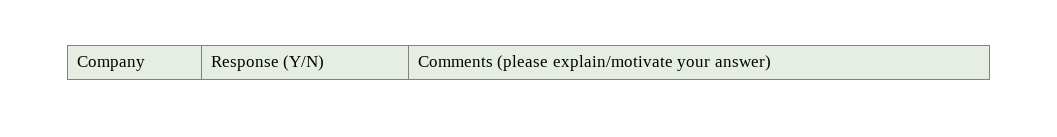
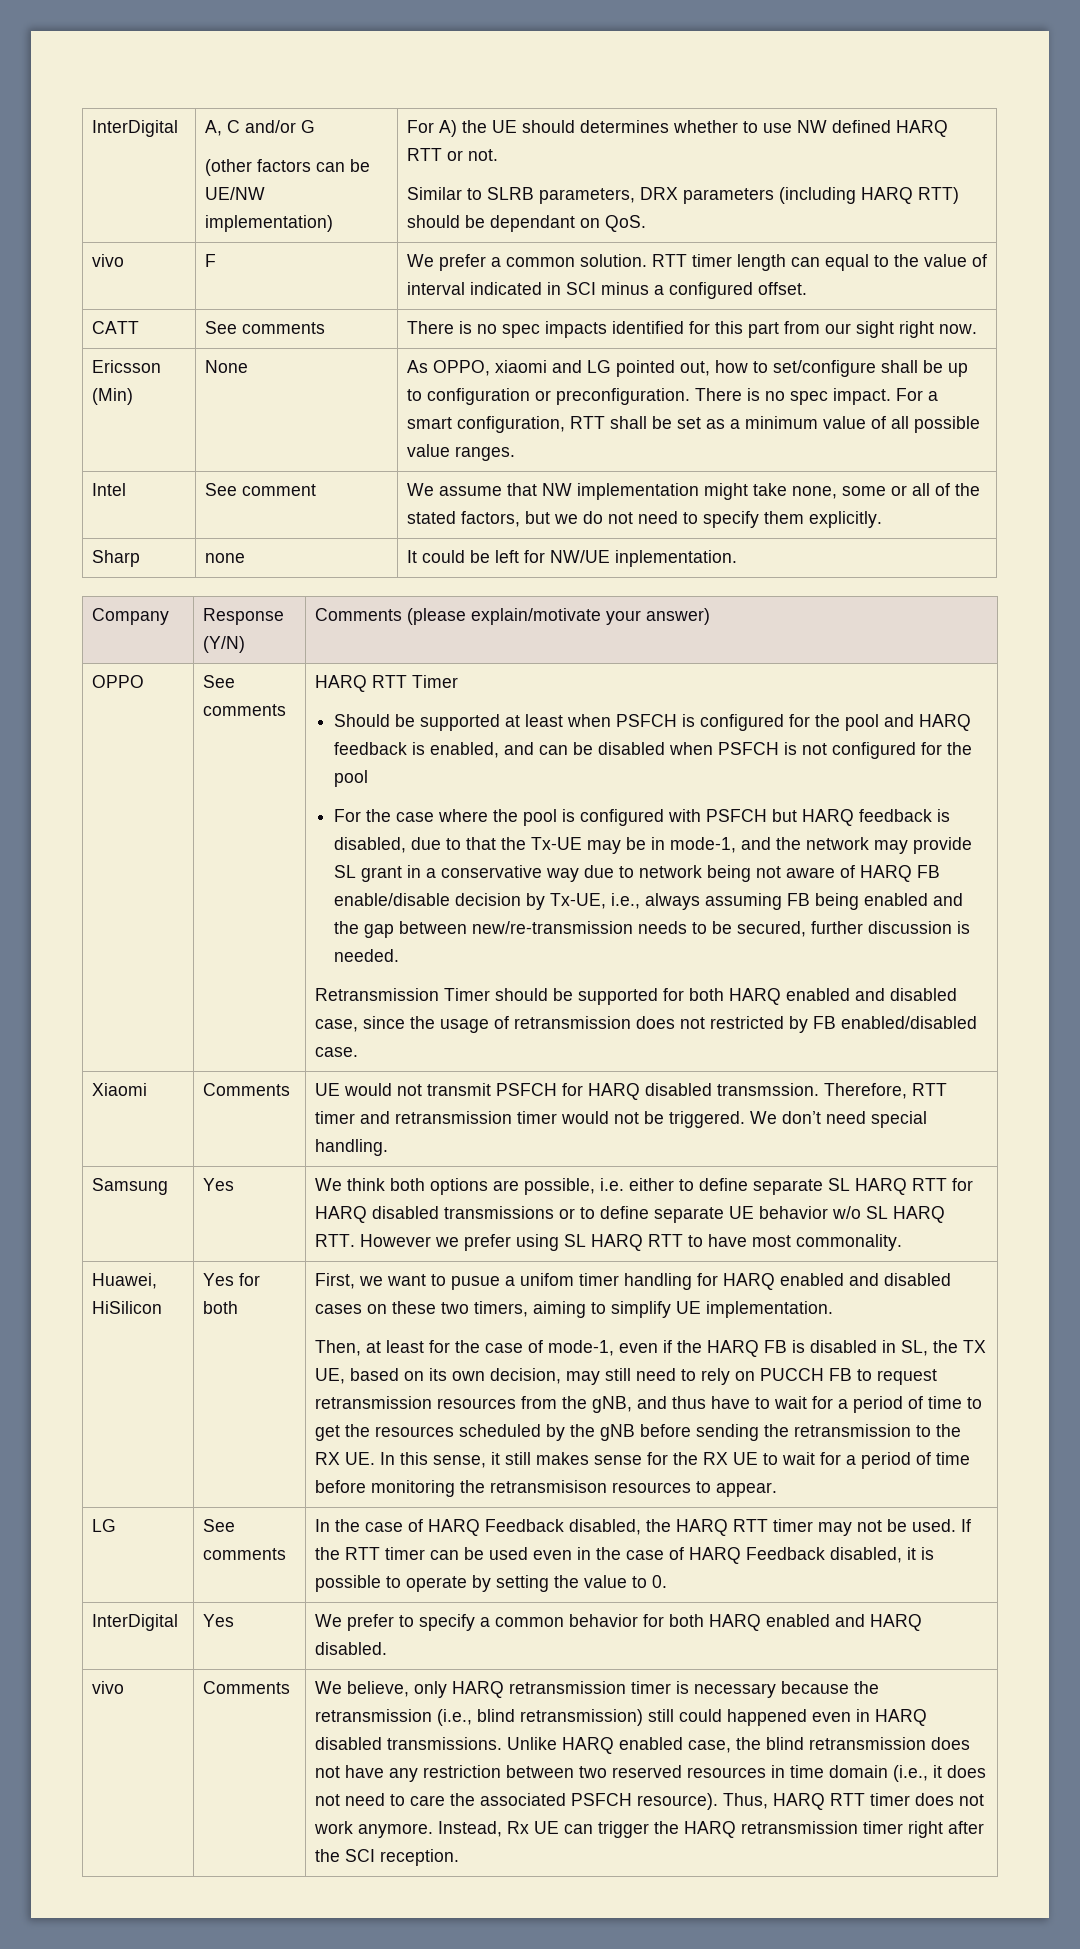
(76, 63) none -> [91,120,178,137] [204,120,315,136] [204,159,370,176] [204,187,265,200] [204,215,333,232] [406,120,948,137] [406,148,498,161] [406,187,959,204] [406,215,646,232] [91,254,124,267] [204,254,216,267] [406,254,987,271] [406,282,807,299] [91,321,139,334] [204,321,325,334] [406,321,977,338] [91,360,161,373] [91,388,133,405] [204,360,248,373] [406,360,968,377] [406,388,938,405] [406,416,980,433] [406,444,515,461] [91,483,126,496] [204,483,316,496] [406,483,980,500] [406,511,882,528] [91,550,140,567] [204,553,245,563] [406,550,737,567] InterDigital | A, C and/or G // (other factors can be UE/NW implementation) | For A) the UE should determines whether to use NW defined HARQ RTT or not. // Similar to SLRB parameters, DRX parameters (including HARQ RTT) should be dependant on QoS. // vivo | F | We prefer a common solution. RTT timer length can equal to the value of interval indicated in SCI minus a configured offset. // CATT | See comments | There is no spec impacts identified for this part from our sight right now. // Ericsson (Min) | None | As OPPO, xiaomi and LG pointed out, how to set/configure shall be up to configuration or preconfiguration. There is no spec impact. For a smart configuration, RTT shall be set as a minimum value of all possible value ranges. // Intel | See comment | We assume that NW implementation might take none, some or all of the stated factors, but we do not need to specify them explicitly. // Sharp | none | It could be left for NW/UE inplementation. //
(771, 63) none -> [91,675,144,688] [202,675,235,688] [202,704,286,716] [314,675,458,692] [334,714,972,731] [334,742,973,759] [334,770,369,787] [334,809,951,826] [334,837,973,854] [334,865,941,882] [334,893,964,910] [334,921,971,938] [334,949,400,962] [314,988,957,1005] [314,1016,977,1033] [314,1047,358,1057] [91,1083,147,1096] [202,1083,290,1096] [314,1083,947,1100] [314,1111,927,1128] [314,1139,388,1156] [91,1178,168,1195] [202,1178,234,1191] [314,1178,973,1195] [314,1206,945,1223] [314,1234,902,1251] [91,1273,157,1289] [91,1301,162,1314] [202,1273,260,1286] [202,1301,238,1314] [314,1273,951,1290] [314,1301,833,1318] [314,1340,986,1357] [314,1368,937,1385] [314,1396,982,1413] [314,1424,961,1441] [314,1452,970,1469] [314,1480,777,1497] [91,1519,116,1532] [202,1519,235,1532] [202,1548,286,1560] [314,1519,971,1536] [314,1547,934,1564] [314,1575,667,1592] [91,1614,178,1631] [202,1614,234,1627] [314,1614,922,1631] [314,1642,387,1655] [91,1681,124,1694] [202,1681,290,1694] [314,1681,879,1698] [314,1709,927,1726] [314,1737,970,1754] [314,1765,986,1782] [314,1793,984,1810] [313,1821,984,1838] [314,1849,459,1866] // OPPO | See comments | HARQ RTT Timer // Should be supported at least when PSFCH is configured for the pool and HARQ feedback is enabled, and can be disabled when PSFCH is not configured for the pool // For the case where the pool is configured with PSFCH but HARQ feedback is disabled, due to that the Tx-UE may be in mode-1, and the network may provide SL grant in a conservative way due to network being not aware of HARQ FB enable/disable decision by Tx-UE, i.e., always assuming FB being enabled and the gap between new/re-transmission needs to be secured, further discussion is needed. // Retransmission Timer should be supported for both HARQ enabled and disabled case, since the usage of retransmission does not restricted by FB enabled/disabled case. // Xiaomi | Comments | UE would not transmit PSFCH for HARQ disabled transmssion. Therefore, RTT timer and retransmission timer would not be triggered. We don’t need special handling. // Samsung | Yes | We think both options are possible, i.e. either to define separate SL HARQ RTT for HARQ disabled transmissions or to define separate UE behavior w/o SL HARQ RTT. However we prefer using SL HARQ RTT to have most commonality. // Huawei, HiSilicon | Yes for both | First, we want to pusue a unifom timer handling for HARQ enabled and disabled cases on these two timers, aiming to simplify UE implementation. // Then, at least for the case of mode-1, even if the HARQ FB is disabled in SL, the TX UE, based on its own decision, may still need to rely on PUCCH FB to request retransmission resources from the gNB, and thus have to wait for a period of time to get the resources scheduled by the gNB before sending the retransmission to the RX UE. In this sense, it still makes sense for the RX UE to wait for a period of time before monitoring the retransmisison resources to appear. // LG | See comments | In the case of HARQ Feedback disabled, the HARQ RTT timer may not be used. If the RTT timer can be used even in the case of HARQ Feedback disabled, it is possible to operate by setting the value to 0. // InterDigital | Yes | We prefer to specify a common behavior for both HARQ enabled and HARQ disabled. // vivo | Comments | We believe, only HARQ retransmission timer is necessary because the retransmission (i.e., blind retransmission) still could happened even in HARQ disabled transmissions. Unlike HARQ enabled case, the blind retransmission does not have any restriction between two reserved resources in time domain (i.e., it does not need to care the associated PSFCH resource). Thus, HARQ RTT timer does not work anymore. Instead, Rx UE can trigger the HARQ retransmission timer right after the SCI reception.

